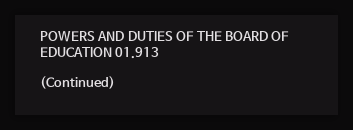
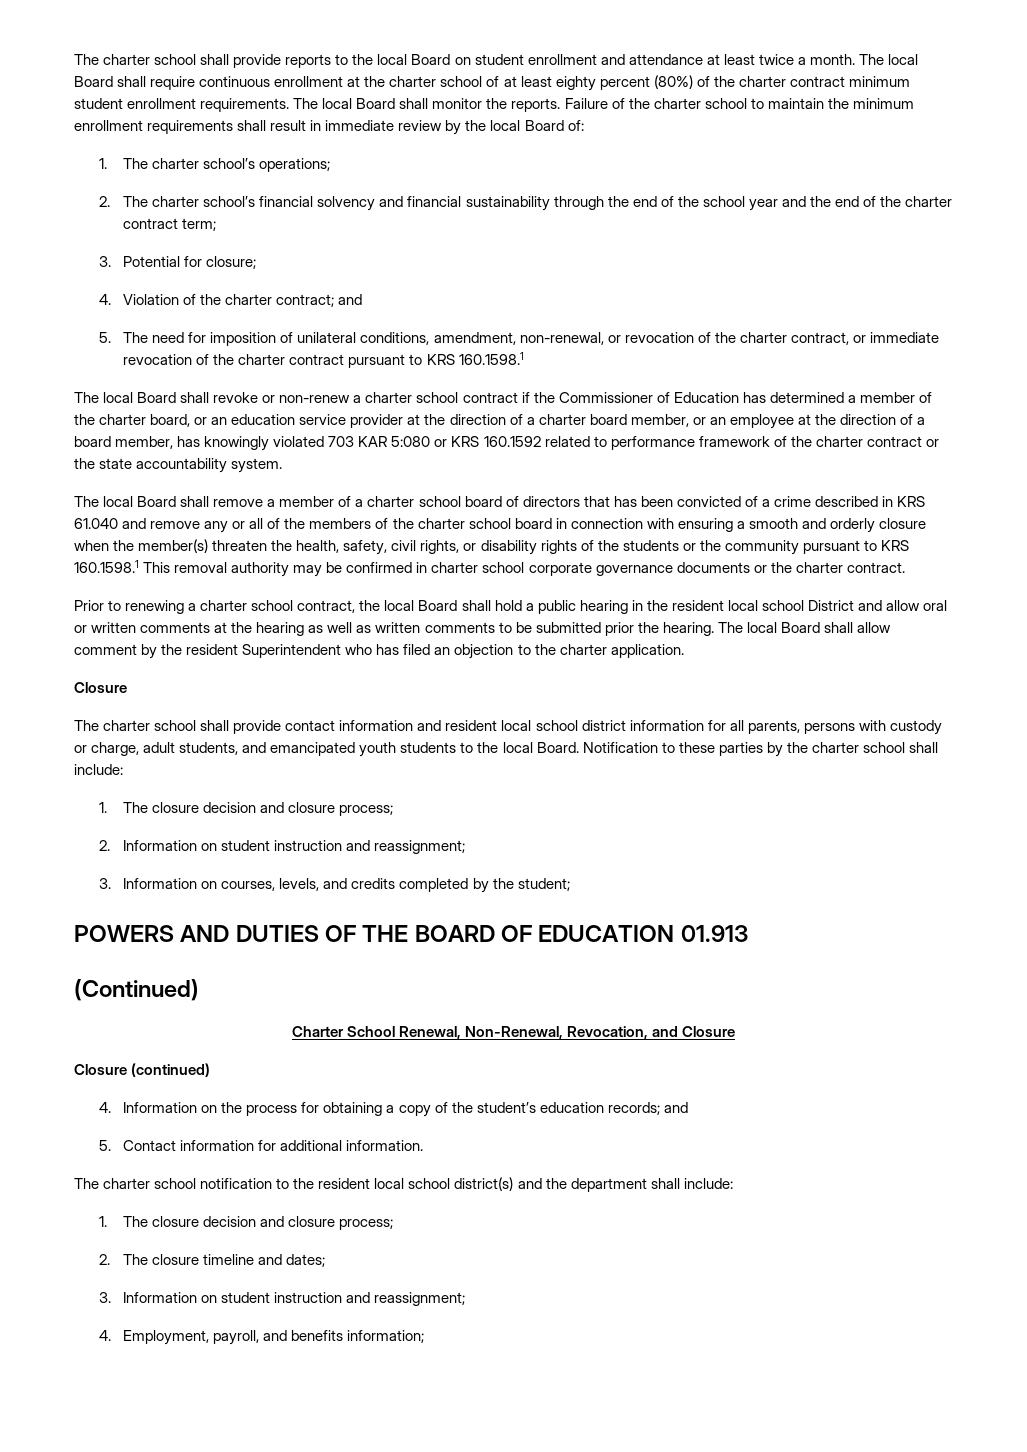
(40, 36) none -> [74,54,919,68] [74,75,910,91] [74,98,914,112] [74,120,584,135] [98,158,331,172] [98,196,953,211] [123,218,217,231] [98,256,257,269] [98,294,363,307] [98,332,939,346] [123,352,524,368] [74,392,932,403] [74,414,926,429] [74,436,939,451] [74,458,283,473] [74,496,926,507] [74,518,927,533] [74,539,909,555] [74,560,905,577] [74,600,948,614] [74,622,892,636] [74,644,684,659] [74,682,127,693] [74,720,942,735] [74,742,938,757] [74,764,123,775] [98,802,394,816] [98,840,466,854] [98,878,570,893] The charter school shall provide reports to the local Board on student enrollment and attendance at least twice a month. The local Board shall require continuous enrollment at the charter school of at least eighty percent (80%) of the charter contract minimum student enrollment requirements. The local Board shall monitor the reports. Failure of the charter school to maintain the minimum enrollment requirements shall result in immediate review by the local Board of: // 1. The charter school’s operations; // 2. The charter school’s financial solvency and financial sustainability through the end of the school year and the end of the charter contract term; // 3. Potential for closure; // 4. Violation of the charter contract; and // 5. The need for imposition of unilateral conditions, amendment, non-renewal, or revocation of the charter contract, or immediate revocation of the charter contract pursuant to KRS 160.1598.1 // The local Board shall revoke or non-renew a charter school contract if the Commissioner of Education has determined a member of the charter board, or an education service provider at the direction of a charter board member, or an employee at the direction of a board member, has knowingly violated 703 KAR 5:080 or KRS 160.1592 related to performance framework of the charter contract or the state accountability system. // The local Board shall remove a member of a charter school board of directors that has been convicted of a crime described in KRS 61.040 and remove any or all of the members of the charter school board in connection with ensuring a smooth and orderly closure when the member(s) threaten the health, safety, civil rights, or disability rights of the students or the community pursuant to KRS 160.1598.1 This removal authority may be confirmed in charter school corporate governance documents or the charter contract. // Prior to renewing a charter school contract, the local Board shall hold a public hearing in the resident local school District and allow oral or written comments at the hearing as well as written comments to be submitted prior the hearing. The local Board shall allow comment by the resident Superintendent who has filed an objection to the charter application. // Closure // The charter school shall provide contact information and resident local school district information for all parents, persons with custody or charge, adult students, and emancipated youth students to the local Board. Notification to these parties by the charter school shall include: // 1. The closure decision and closure process; // 2. Information on student instruction and reassignment; // 3. Information on courses, levels, and credits completed by the student; //
(115, 82) none -> [291,1026,736,1039] [74,1063,211,1077] [98,1102,688,1117] [98,1140,424,1151] [74,1177,733,1192] [98,1216,394,1230] [98,1254,326,1267] [98,1292,466,1306] [98,1330,425,1345] // Charter School Renewal, Non-Renewal, Revocation, and Closure // Closure (continued) // 4. Information on the process for obtaining a copy of the student’s education records; and // 5. Contact information for additional information. // The charter school notification to the resident local school district(s) and the department shall include: // 1. The closure decision and closure process; // 2. The closure timeline and dates; // 3. Information on student instruction and reassignment; // 4. Employment, payroll, and benefits information;

